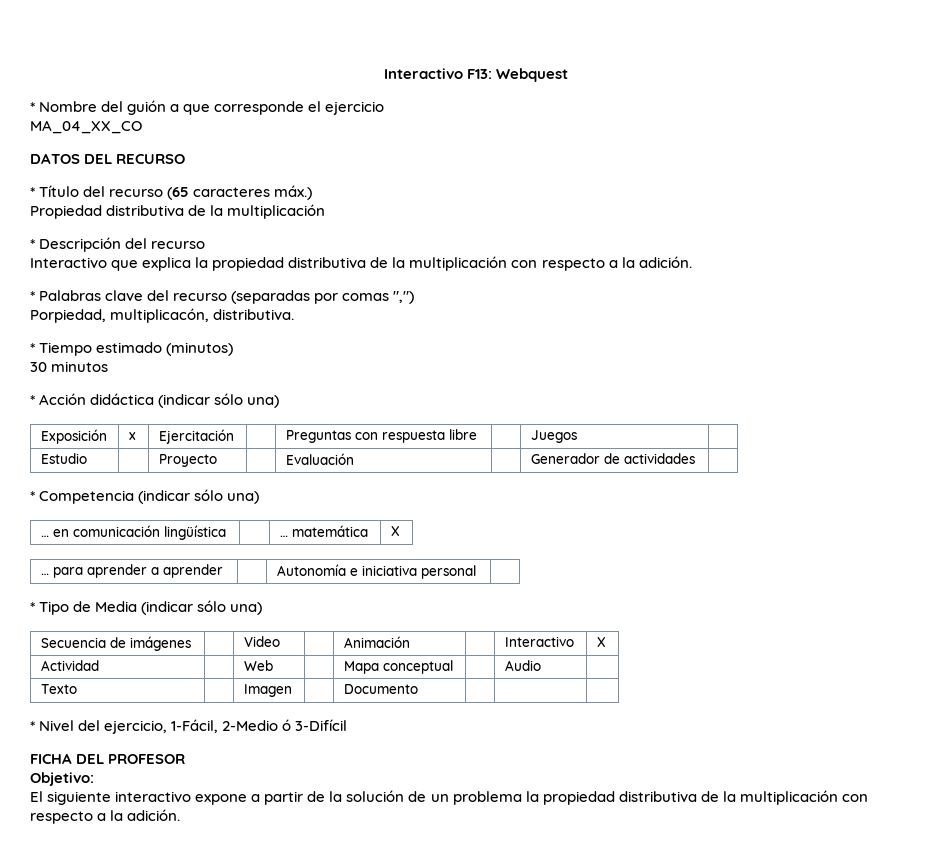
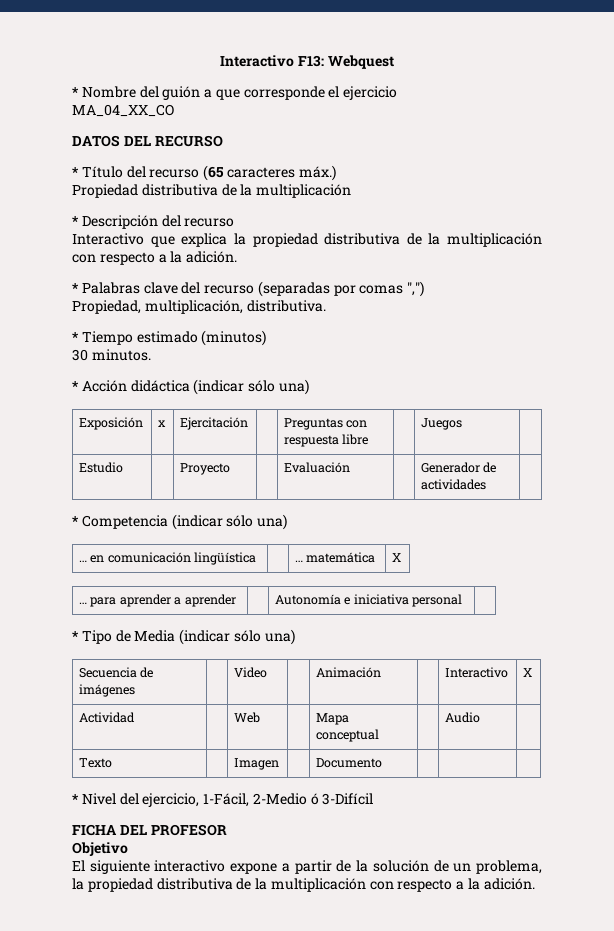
[30,308,210,323] Porpiedad, multiplicacón, -> [72,300,243,314] Propiedad, multiplicación,
[51,361,109,372] minutos -> [91,349,151,361] minutos.
[30,772,94,786] Objetivo: -> [72,842,128,856] Objetivo
[452,791,522,805] problema -> [476,860,543,874] problema,

